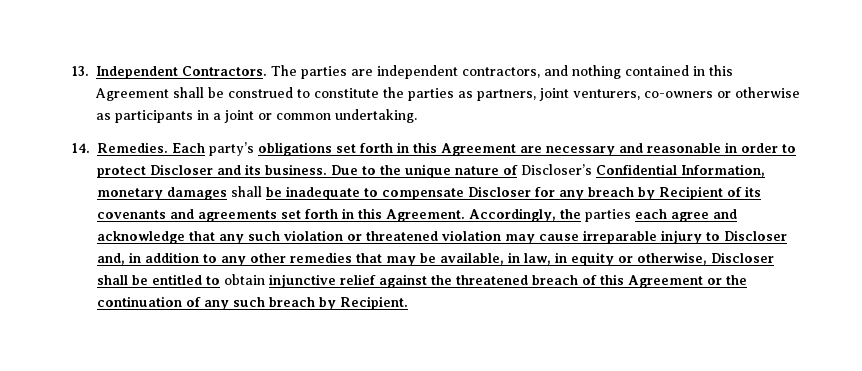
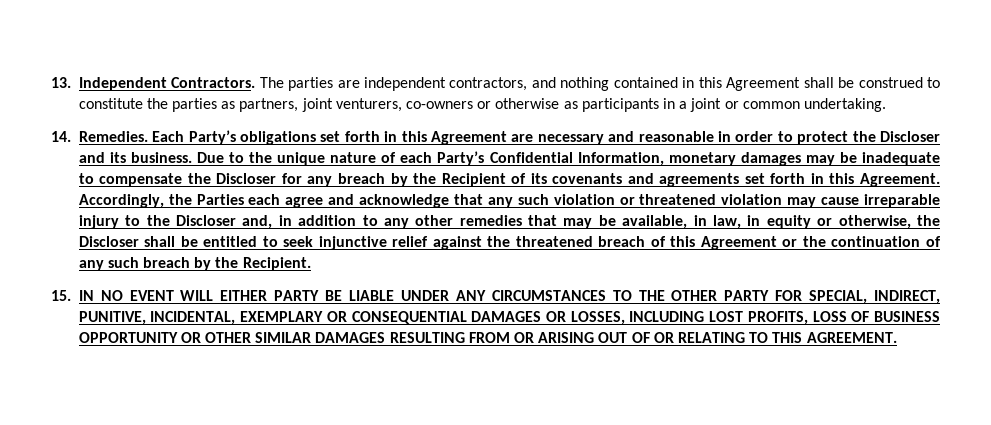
[209,142,254,156] party’s -> [188,130,236,145] Party’s
(146, 172) none -> [852,131,876,142] the
[521,164,592,175] Discloser’s -> [400,151,485,166] each Party’s
[231,186,262,197] shall -> [805,155,835,166] may
(464, 194) none -> [187,173,211,184] the
(655, 193) none -> [413,173,437,184] the
[585,209,631,222] parties -> [196,194,244,205] Parties
(720, 236) none -> [146,215,170,226] the
(707, 258) none -> [916,215,940,226] the
[224,274,265,285] obtain -> [283,236,314,247] seek
(336, 303) none -> [215,257,239,268] the
(408, 303) none -> [51,290,940,304] [78,311,940,325] [78,332,897,343] // 15. IN NO EVENT WILL EITHER PARTY BE LIABLE UNDER ANY CIRCUMSTANCES TO THE OTHER PARTY FOR SPECIAL, INDIRECT, PUNITIVE, INCIDENTAL, EXEMPLARY OR CONSEQUENTIAL DAMAGES OR LOSSES, INCLUDING LOST PROFITS, LOSS OF BUSINESS OPPORTUNITY OR OTHER SIMILAR DAMAGES RESULTING FROM OR ARISING OUT OF OR RELATING TO THIS AGREEMENT.

